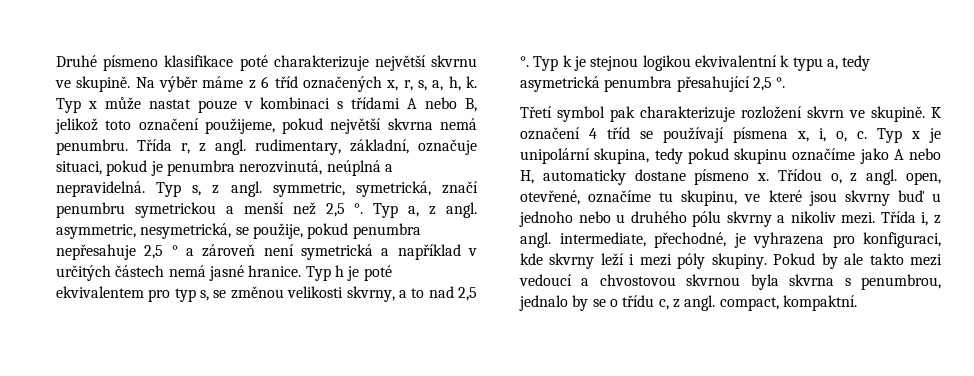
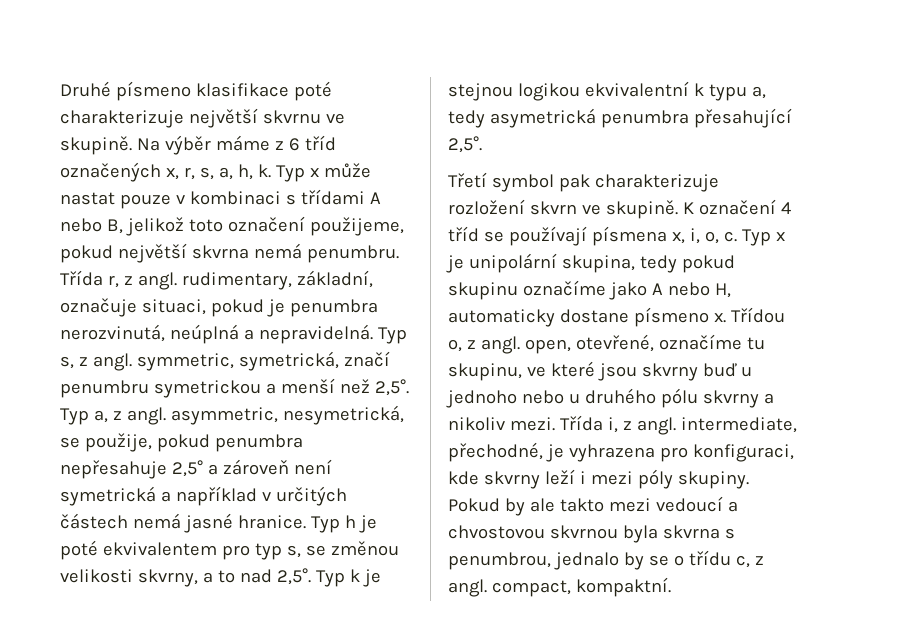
[325,203,364,217] 2,5 °. -> [374,379,409,396] 2,5°.
[144,245,178,259] 2,5 ° -> [171,460,203,477] 2,5°
[458,287,478,301] [520,56,529,67] 2,5 °. -> [276,568,311,585] 2,5°.
[752,77,786,91] 2,5 °. -> [448,136,482,153] 2,5°.

